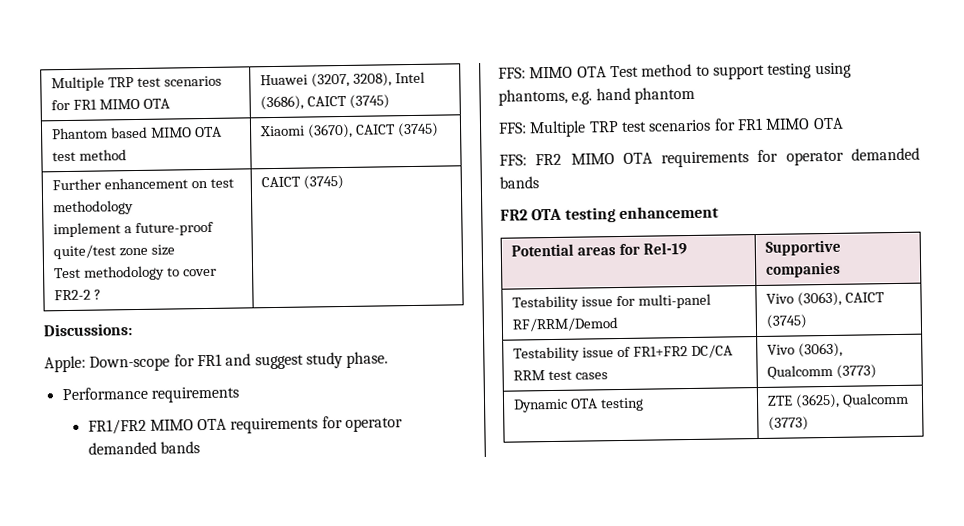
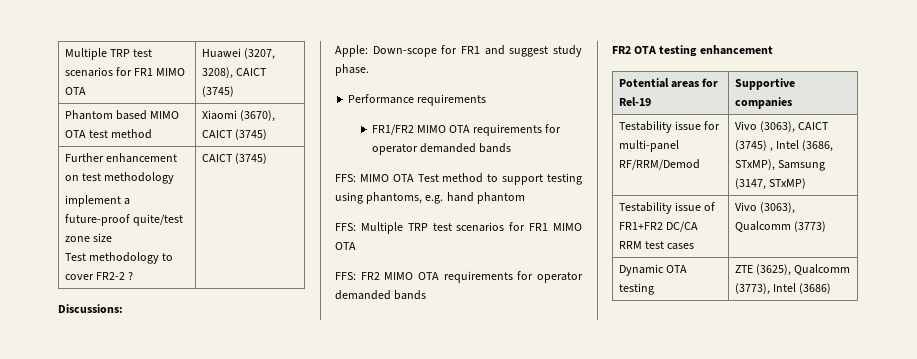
[394,71,425,84] [260,95,305,111] Intel (3686), -> (233, 73) none
(808, 321) none -> [769,140,834,152] [734,159,825,171] [734,178,806,190] , Intel (3686, STxMP), Samsung (3147, STxMP)
[768,416,810,431] (3773) -> [734,283,832,295] (3773), Intel (3686)

